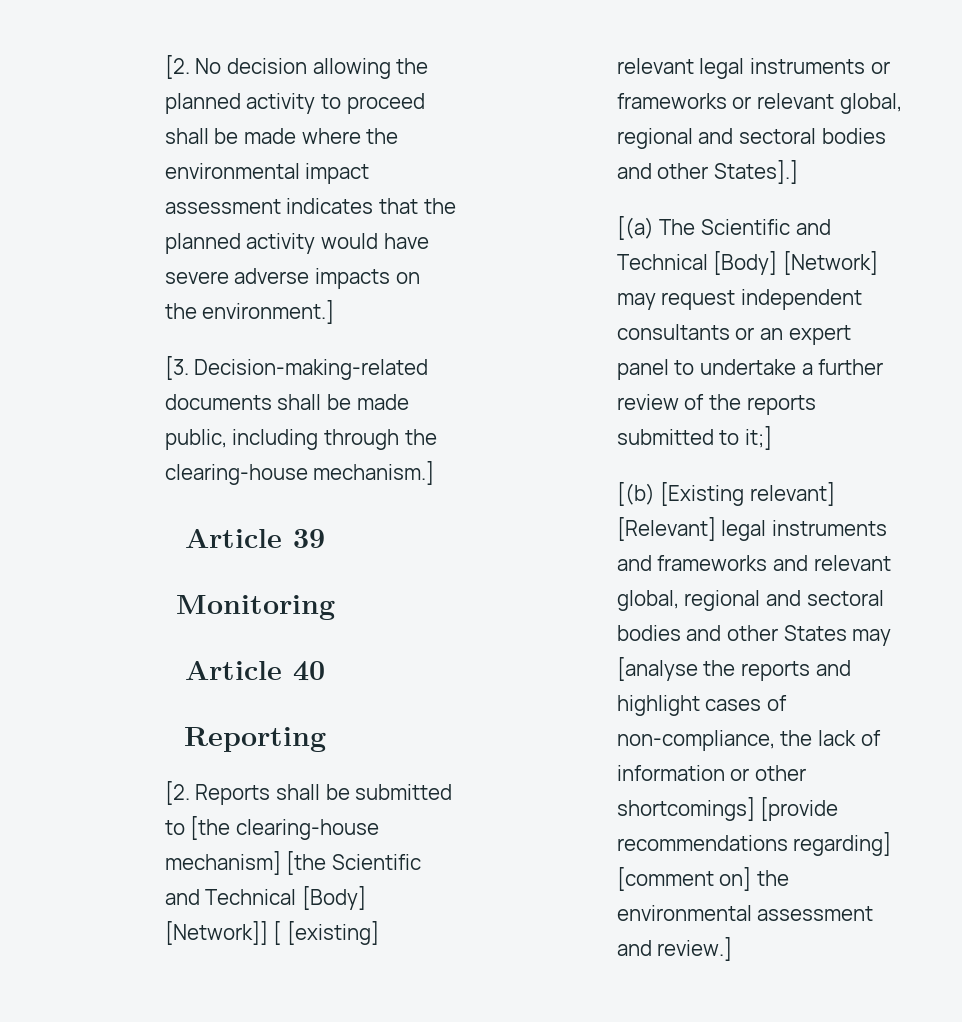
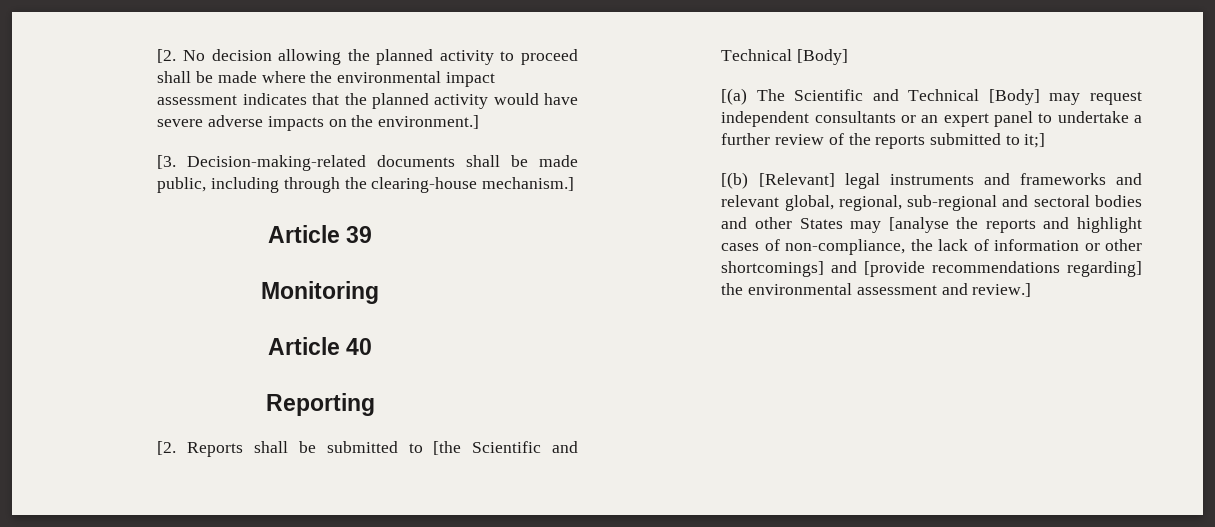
[235,819,379,840] [164,851,421,875] [164,886,366,910] [164,921,379,945] [616,58,890,79] [616,93,902,114] [616,128,886,149] [616,160,798,184] clearing-house mechanism] [the Scientific and Technical [Body] [Network]] [ [existing] relevant legal instruments or frameworks or relevant global, regional and sectoral bodies and other States].] -> [472,441,578,453] [721,49,849,65] Scientific and Technical [Body]
[782,251,878,275] [Network] -> (1040, 97) none
[660,482,835,506] [Existing relevant] -> (749, 180) none
[684,590,761,611] regional -> [838,195,998,211] regional, sub-regional
(755, 809) none -> [831,261,858,273] and
[616,867,752,891] [comment on] -> (1142, 269) none

